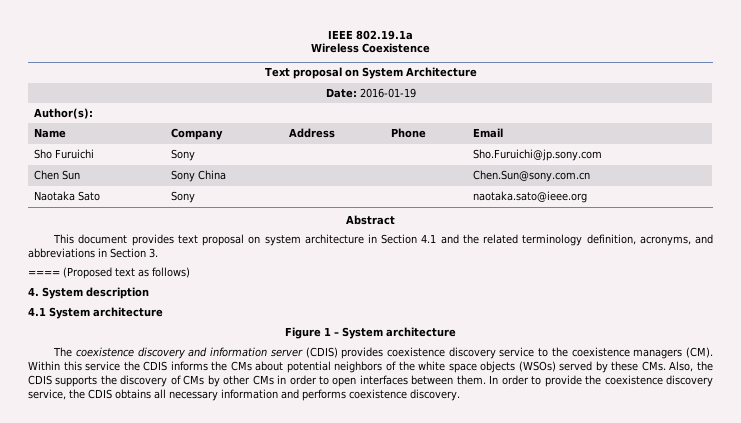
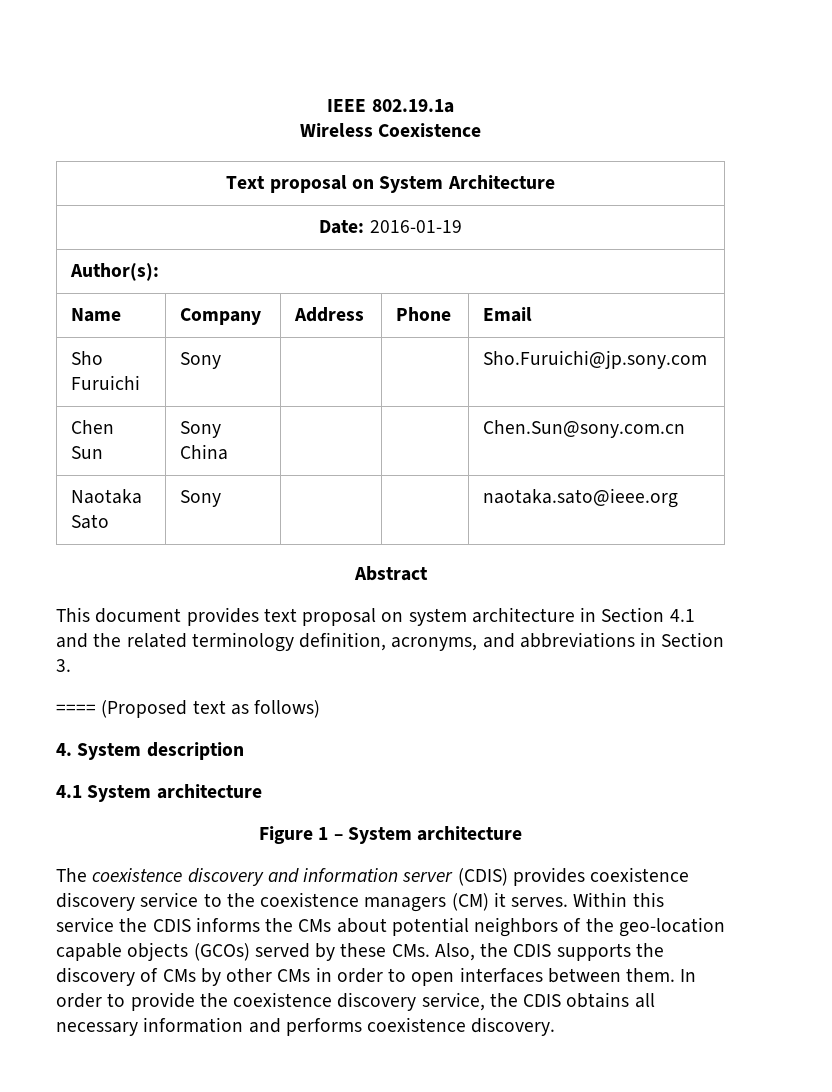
[686,347,713,358] (CM). -> [451,892,569,911] (CM) it serves.
[418,361,556,373] white space objects (WSOs) -> [618,917,725,937] [56,942,250,961] geo-location capable objects (GCOs)

